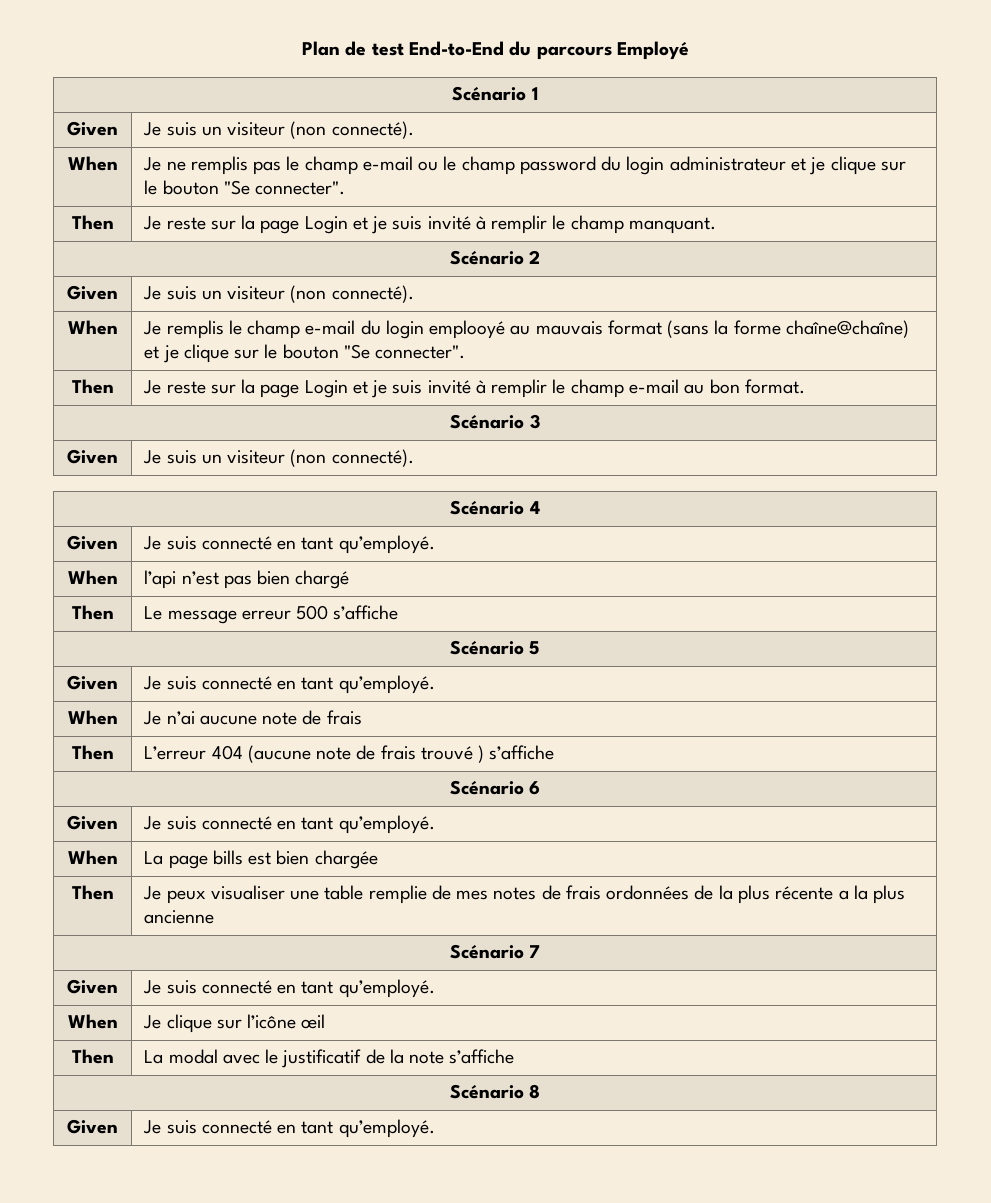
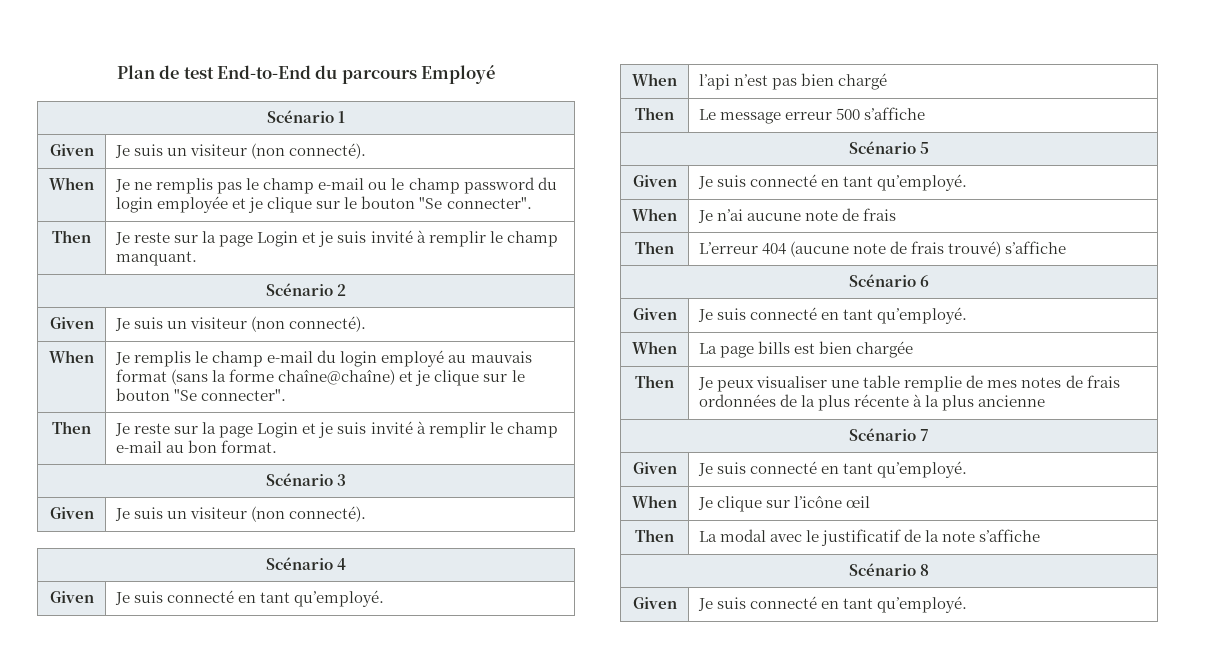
[669,156,786,171] administrateur -> [157,196,229,213] employée
[429,320,506,339] emplooyé -> [381,350,445,367] employé
[420,745,485,763] trouvé ) -> [948,241,1002,257] trouvé)
[838,890,849,900] a -> [913,394,923,407] à

